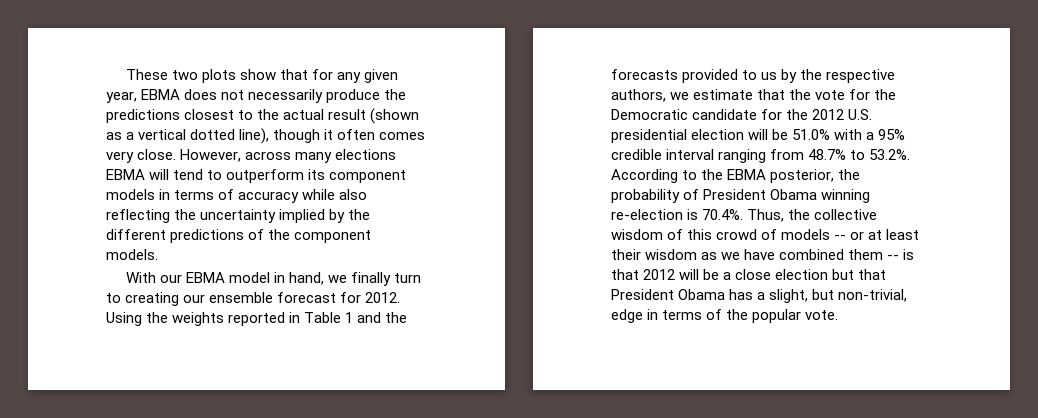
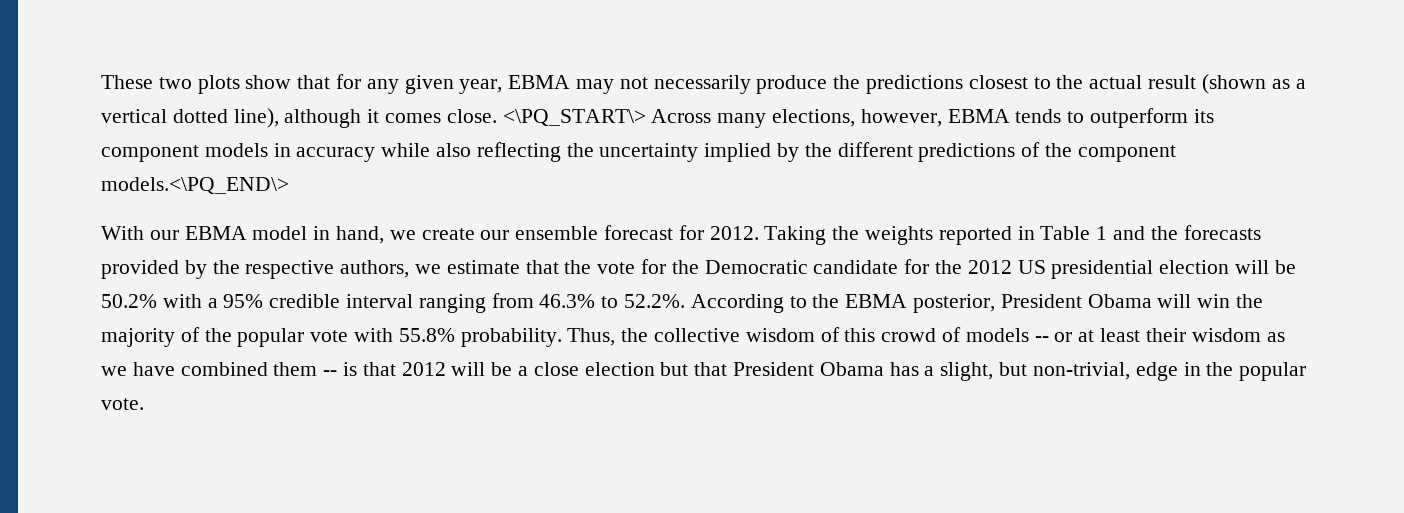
[184,89,218,100] does -> [576,79,615,94] may
[273,129,426,143] [106,149,397,163] [106,169,204,180] though it often comes very close. However, across many elections EBMA will tend -> [284,109,1062,128] although it comes close. <\PQ_START\> Across many elections, however, EBMA tends
[174,189,235,200] terms of -> (291, 150) none
[106,249,158,260] models. -> [101,177,289,194] models.<\PQ_END\>
[351,272,422,286] [106,292,180,306] finally turn to creating -> [421,228,475,240] create
[106,312,142,326] Using -> [764,226,827,245] Taking
[742,70,778,80] to us -> (179, 269) none
[848,109,873,120] U.S. -> [1017,260,1046,274] US
[792,129,831,140] 51.0% -> [101,294,157,308] 50.2%
[808,149,911,160] 48.7% to 53.2%. -> [539,294,686,308] 46.3% to 52.2%.
[838,169,861,180] [611,189,871,203] [611,209,744,220] the probability of President Obama winning re-election is 70.4%. -> [1000,294,1264,308] [101,327,562,347] President Obama will win the majority of the popular vote with 55.8% probability.
[662,309,723,320] terms of -> (1201, 369) none

